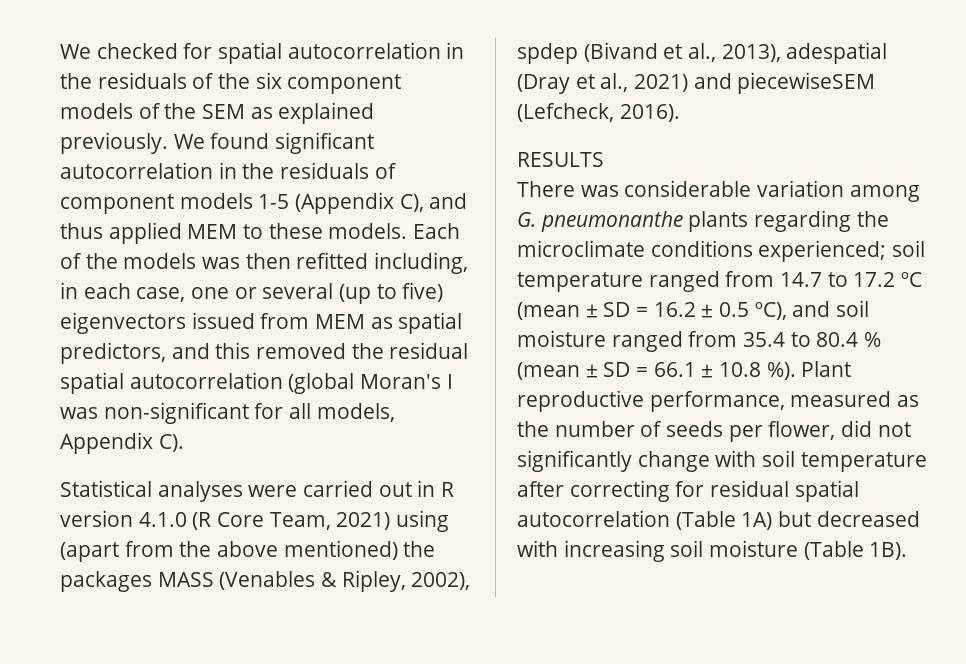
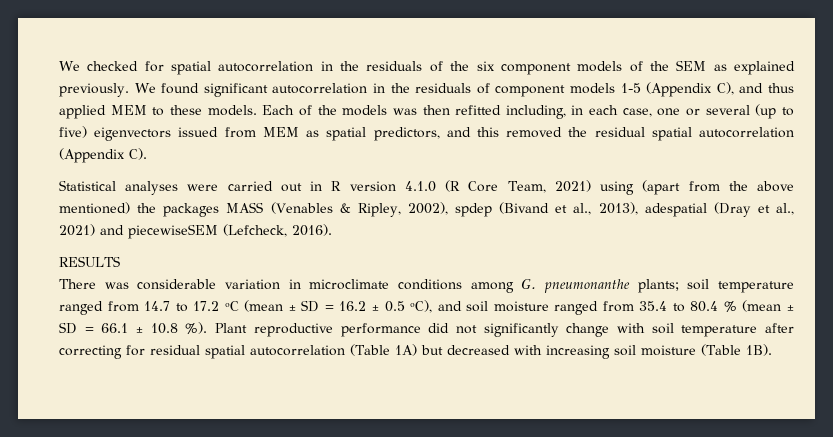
[288,373,453,394] [60,402,395,424] [60,432,153,454] (global Moran's I was non-significant for all models, Appendix -> [59,148,125,163] (Appendix
[849,185,920,202] [517,210,889,232] [517,240,887,262] among G. pneumonanthe plants regarding the microclimate conditions experienced; -> [288,279,679,293] in microclimate conditions among G. pneumonanthe plants;
[649,391,920,412] [517,421,836,442] performance, measured as the number of seeds per flower, -> [340,323,421,337] performance

